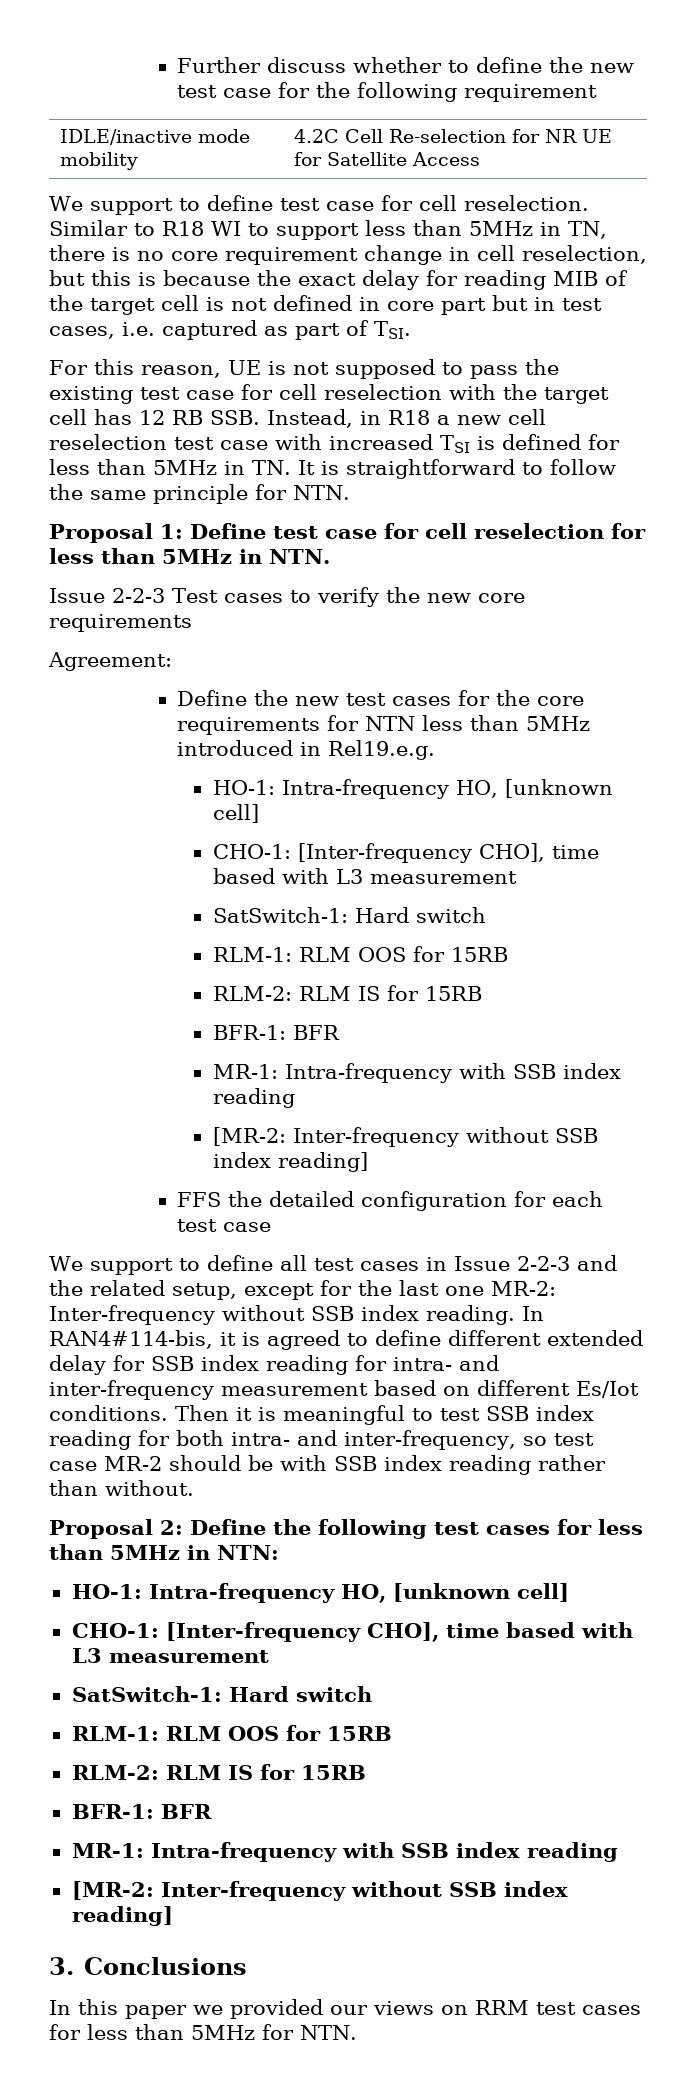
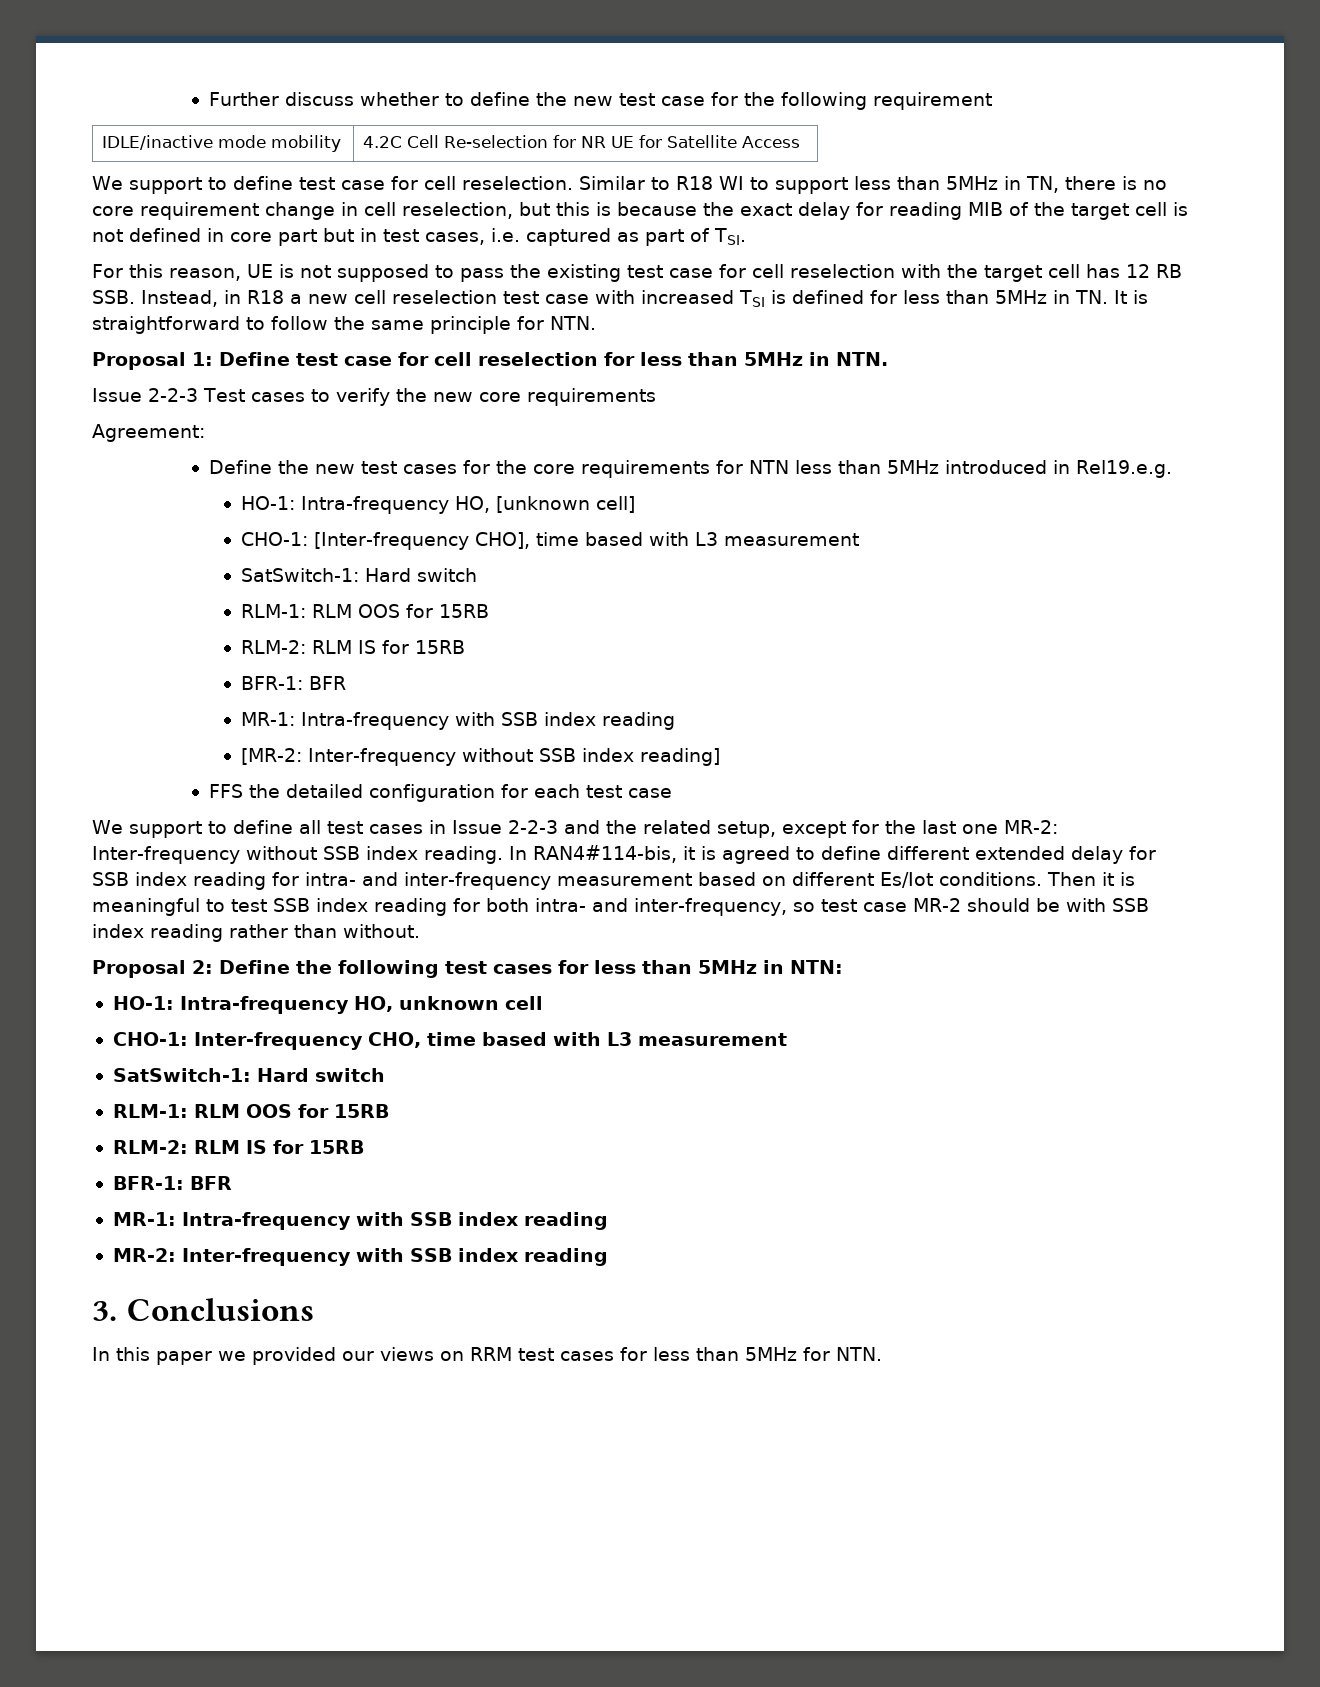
[392,1583,569,1602] [71,1622,439,1642] [unknown cell] // CHO-1: [Inter-frequency CHO], -> [398,996,543,1010] [112,1032,421,1050] unknown cell // CHO-1: Inter-frequency CHO,
[71,1881,568,1901] [71,1906,173,1926] [MR-2: Inter-frequency without SSB index reading] -> [112,1248,608,1266] MR-2: Inter-frequency with SSB index reading

